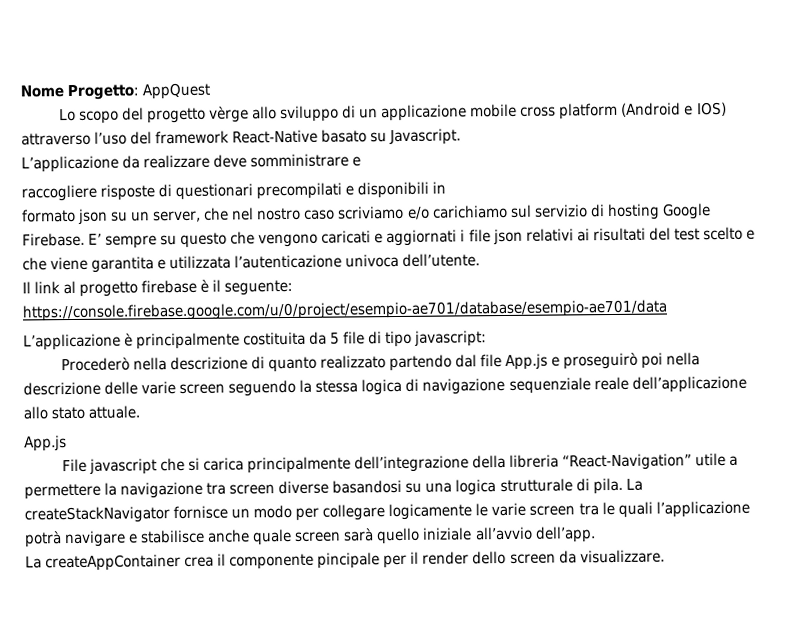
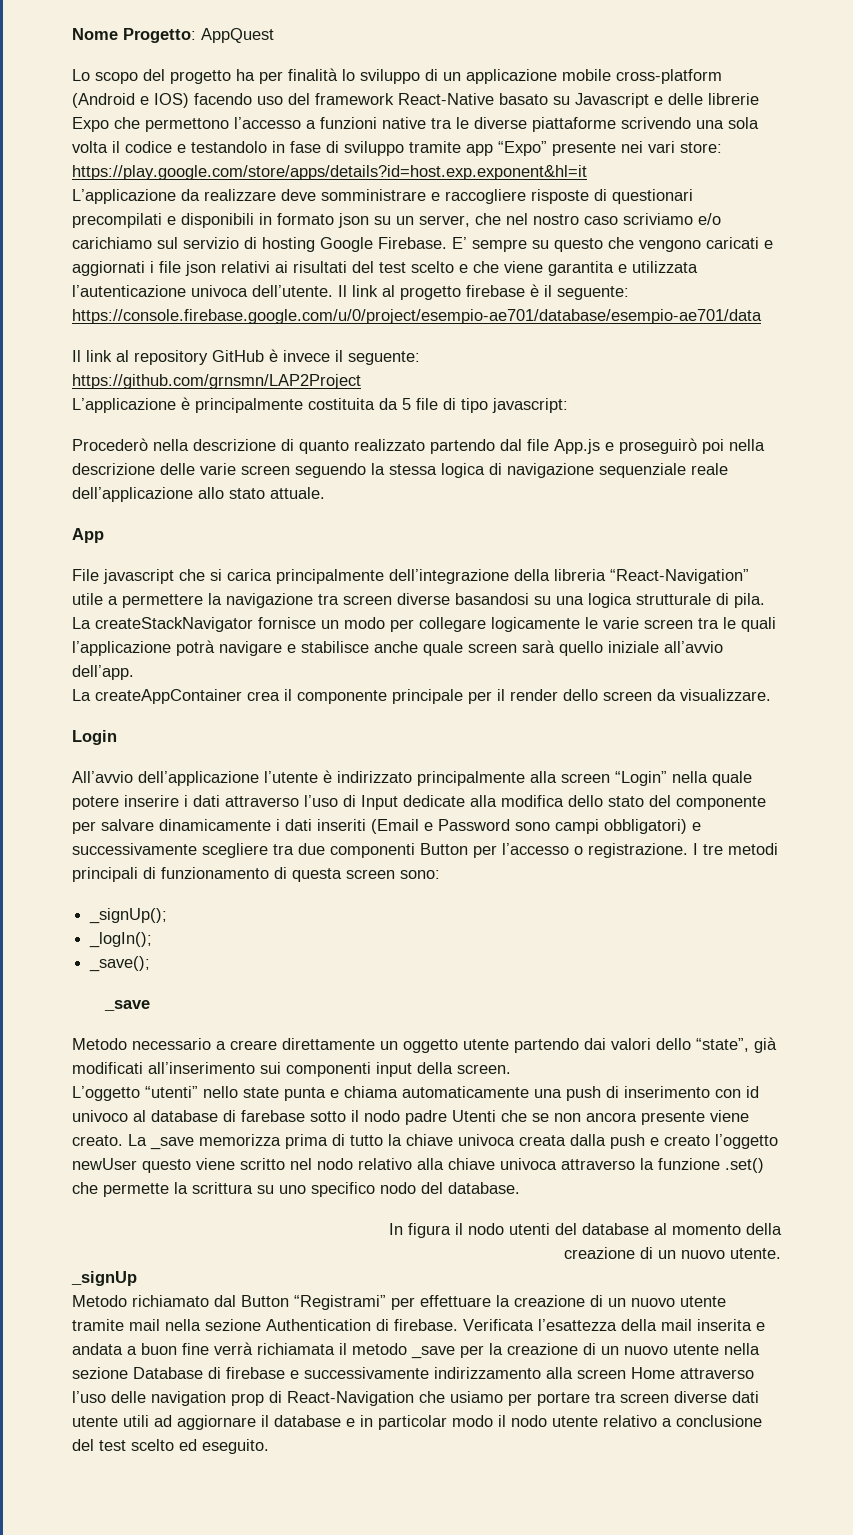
[208,106,278,123] vèrge allo -> [236,68,355,84] ha per finalità lo
[520,102,619,120] cross platform -> [616,69,722,84] cross-platform
[21,131,128,146] attraverso l’uso -> [194,93,283,105] facendo uso
[389,128,462,146] Javascript. -> [575,93,759,108] [72,117,759,132] [72,141,722,156] [72,165,587,180] Javascript e delle librerie Expo che permettono l’accesso a funzioni native tra le diverse piattaforme scrivendo una sola volta il codice e testandolo in fase di sviluppo tramite app “Expo” presente nei vari store: https://play.google.com/store/apps/details?id=host.exp.exponent&hl=it
(362, 161) // -> (440, 196) none
(447, 187) // -> (272, 219) none
(481, 260) // -> (333, 291) none
(668, 310) none -> [72,349,420,365] [72,374,361,389] // Il link al repository GitHub è invece il seguente: // https://github.com/grnsmn/LAP2Project
[24,435,67,452] App.js -> [72,528,104,543] App
[317,552,381,569] pincipale -> [392,689,463,704] principale
(665, 556) none -> [72,730,117,745] [72,770,752,786] [72,795,766,810] [72,819,701,834] [72,843,778,858] [72,867,440,882] [89,908,168,924] [89,932,153,948] [89,956,151,972] [103,1000,150,1011] [72,1037,777,1053] [72,1062,511,1077] [72,1086,759,1101] [72,1110,749,1125] [72,1134,778,1150] [72,1158,764,1173] [72,1182,520,1197] [389,1223,782,1238] [564,1247,781,1259] [71,1271,137,1286] [72,1295,726,1310] [72,1319,765,1331] [72,1342,760,1359] [72,1367,754,1379] [72,1391,759,1406] [72,1415,762,1430] [72,1439,269,1454] // Login // All’avvio dell’applicazione l’utente è indirizzato principalmente alla screen “Login” nella quale potere inserire i dati attraverso l’uso di Input dedicate alla modifica dello stato del componente per salvare dinamicamente i dati inseriti (Email e Password sono campi obbligatori) e successivamente scegliere tra due componenti Button per l’accesso o registrazione. I tre metodi principali di funzionamento di questa screen sono: // _signUp(); // _logIn(); // _save(); // _save // Metodo necessario a creare direttamente un oggetto utente partendo dai valori dello “state”, già modificati all’inserimento sui componenti input della screen. // L’oggetto “utenti” nello state punta e chiama automaticamente una push di inserimento con id univoco al database di farebase sotto il nodo padre Utenti che se non ancora presente viene creato. La _save memorizza prima di tutto la chiave univoca creata dalla push e creato l’oggetto newUser questo viene scritto nel nodo relativo alla chiave univoca attraverso la funzione .set() che permette la scrittura su uno specifico nodo del database. // In figura il nodo utenti del database al momento della // creazione di un nuovo utente. // _signUp // Metodo richiamato dal Button “Registrami” per effettuare la creazione di un nuovo utente tramite mail nella sezione Authentication di firebase. Verificata l’esattezza della mail inserita e andata a buon fine verrà richiamata il metodo _save per la creazione di un nuovo utente nella sezione Database di firebase e successivamente indirizzamento alla screen Home attraverso l’uso delle navigation prop di React-Navigation che usiamo per portare tra screen diverse dati utente utili ad aggiornare il database e in particolar modo il nodo utente relativo a conclusione del test scelto ed eseguito.

